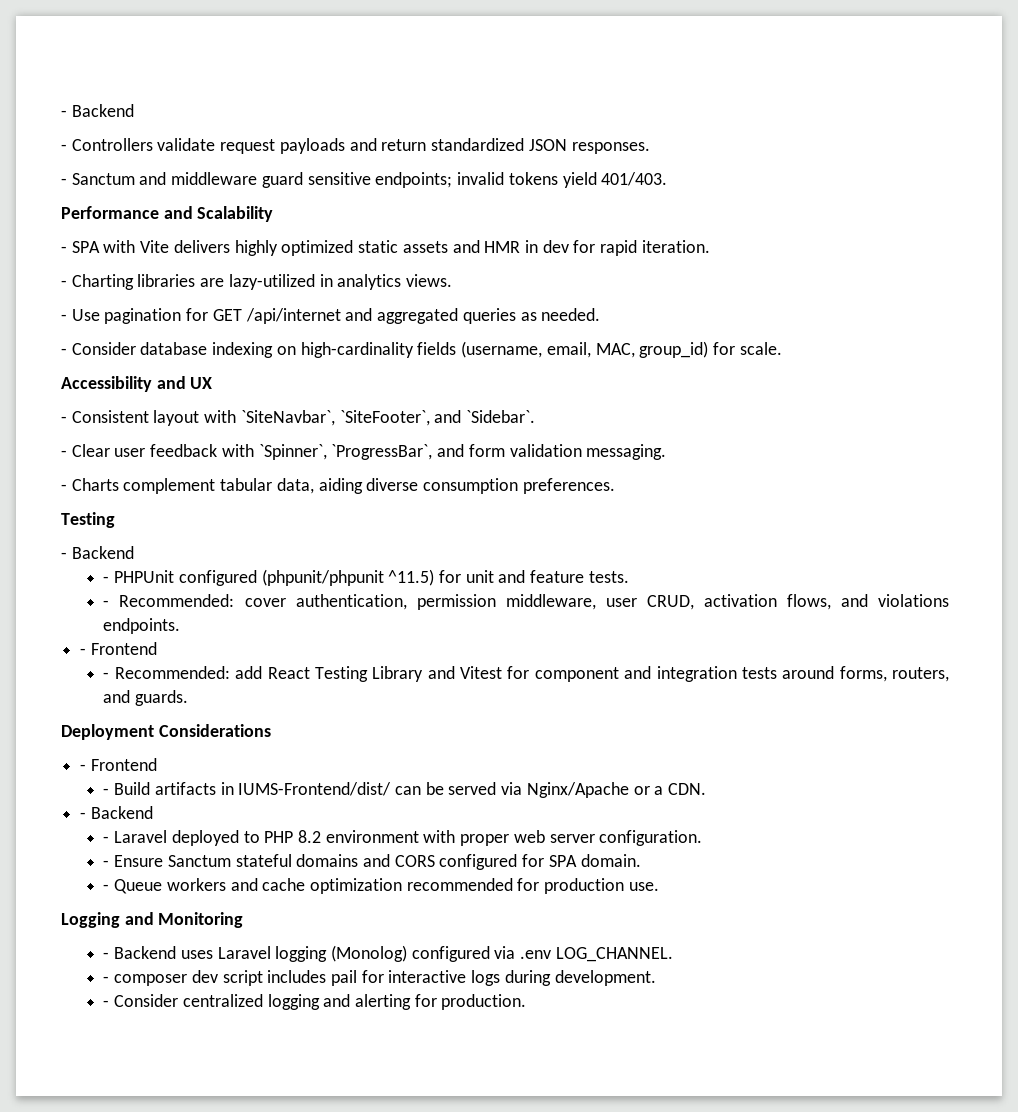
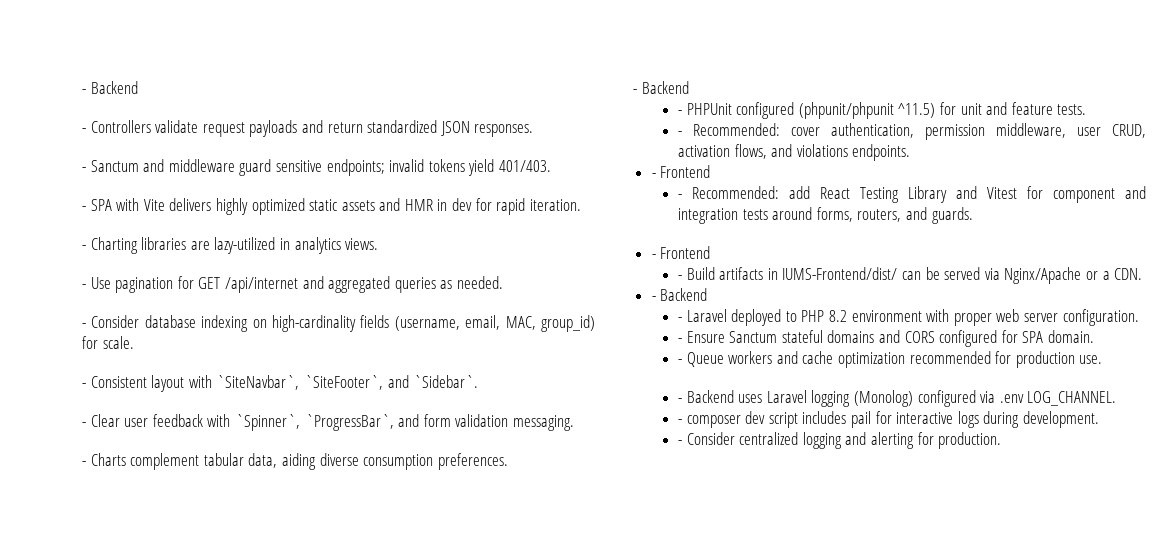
[61,206,274,222] // Performance and Scalability -> (551, 166) none
[61,376,213,392] // Accessibility and UX -> (134, 342) none
[61,512,115,528] // Testing -> (508, 461) none
[61,724,271,740] // Deployment Considerations -> (973, 215) none
[61,912,244,928] // Logging and Monitoring -> (1103, 359) none

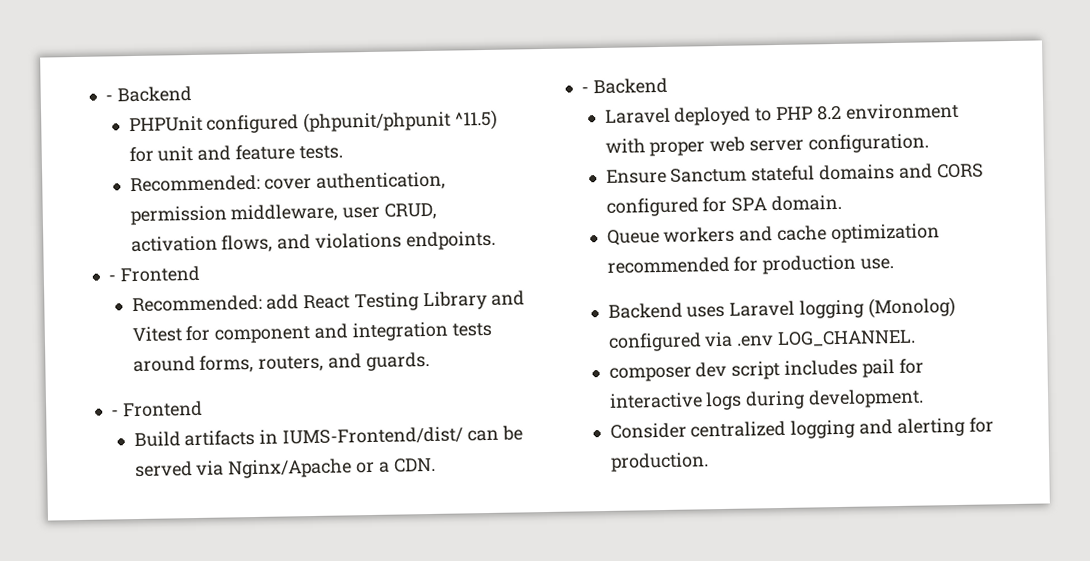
[82,81,138,94] [82,120,534,137] [82,159,551,176] [82,198,581,215] [82,237,379,254] [82,276,503,293] [82,315,595,332] [82,336,134,349] [82,375,479,392] [82,414,574,431] [82,453,508,470] [633,81,689,94] [678,110,683,115] - Backend // - Controllers validate request payloads and return standardized JSON responses. // - Sanctum and middleware guard sensitive endpoints; invalid tokens yield 401/403. // - SPA with Vite delivers highly optimized static assets and HMR in dev for rapid iteration. // - Charting libraries are lazy-utilized in analytics views. // - Use pagination for GET /api/internet and aggregated queries as needed. // - Consider database indexing on high-cardinality fields (username, email, MAC, group_id) for scale. // - Consistent layout with `SiteNavbar`, `SiteFooter`, and `Sidebar`. // - Clear user feedback with `Spinner`, `ProgressBar`, and form validation messaging. // - Charts complement tabular data, aiding diverse consumption preferences. // - Backend // - -> [104,86,192,103] - Backend //
[678,131,683,136] - -> (343, 152) none
[678,194,683,199] - -> (200, 274) none
[678,275,683,280] - -> (203, 409) none
[678,317,683,322] - -> (668, 86) none
[678,338,683,343] - -> (929, 143) none
[678,359,683,364] - -> (843, 203) none
[678,398,683,403] - -> (895, 264) none
[678,419,683,424] - -> (917, 338) none
[678,440,683,445] - -> (925, 398) none

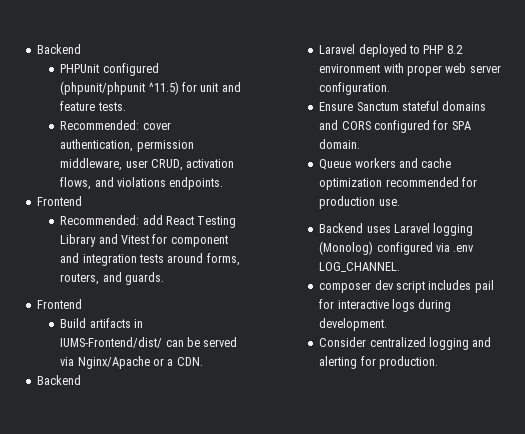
[104,94,113,102] - -> (36, 49) none
[107,274,116,282] - -> (224, 183) none
[110,409,119,417] - -> (164, 278) none
[580,86,589,94] - -> (203, 361) none

